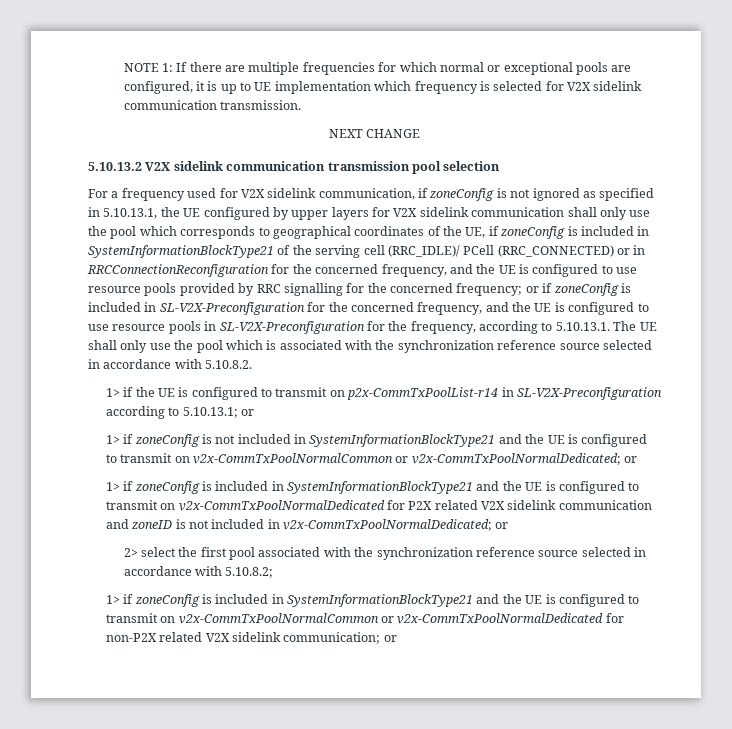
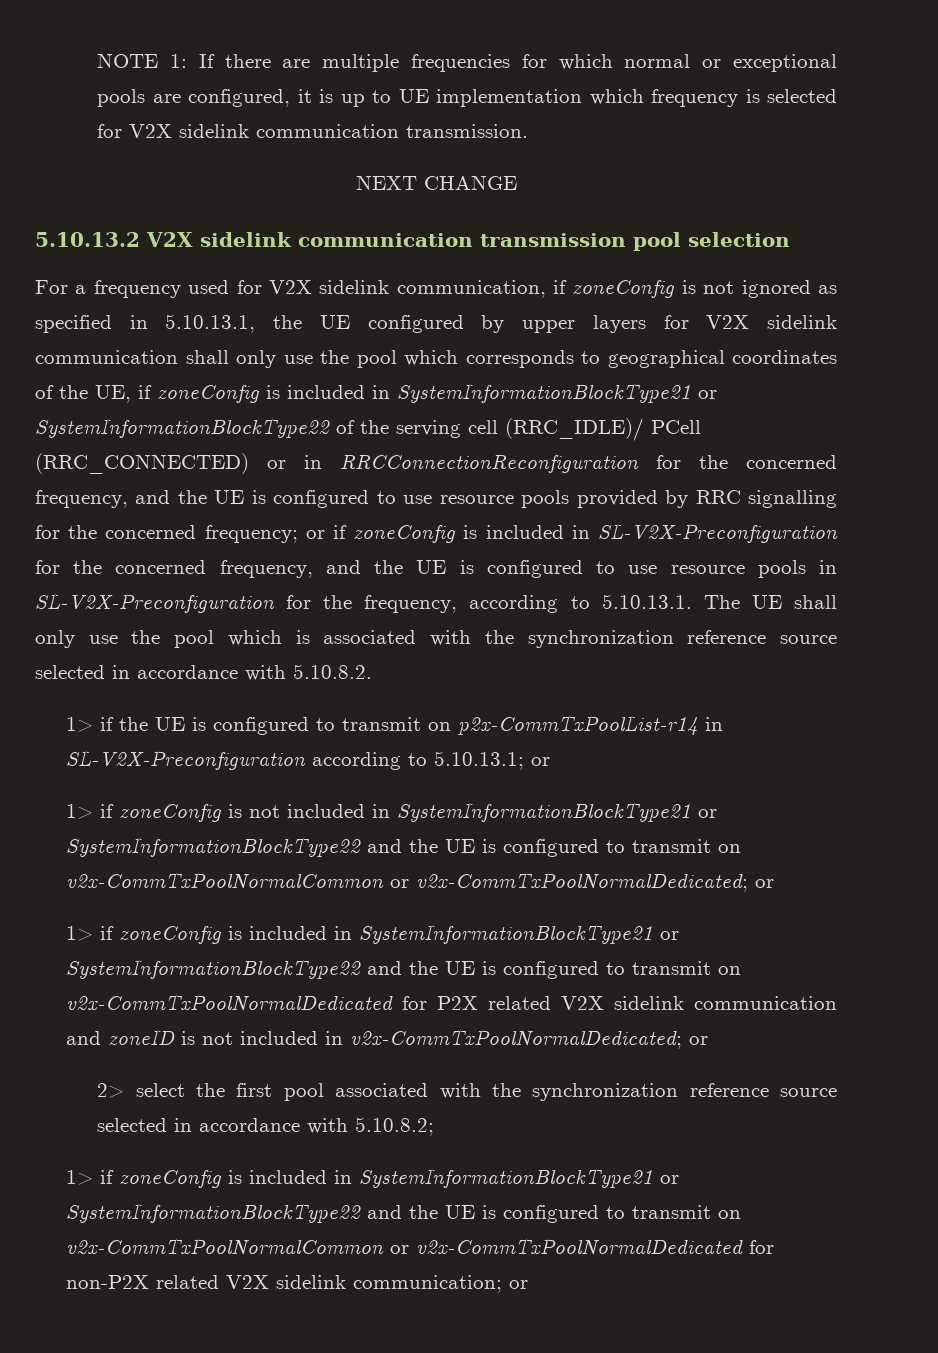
(274, 251) none -> [698,390,717,399] [35,418,330,438] or SystemInformationBlockType22
(496, 440) none -> [698,809,718,818] [66,837,362,857] or SystemInformationBlockType22
(474, 487) none -> [660,931,680,940] [66,959,362,979] or SystemInformationBlockType22
(474, 600) none -> [660,1175,680,1184] [66,1203,362,1223] or SystemInformationBlockType22

